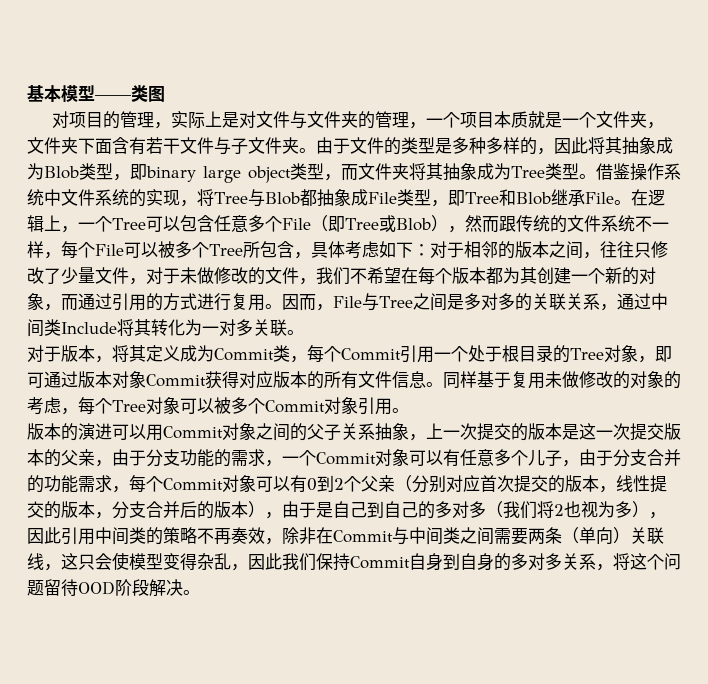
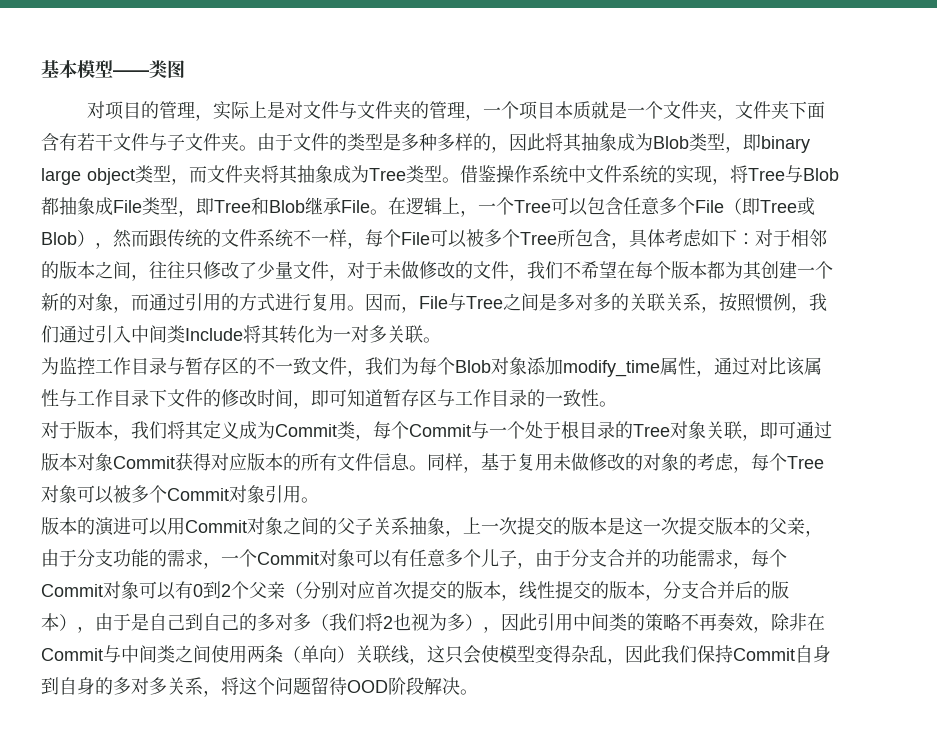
[616,293,651,310] 通过 -> [719,293,827,313] [41,325,131,343] 按照惯例，我们通过引入
(304, 332) none -> [41,357,822,377] [41,389,617,409] // 为监控工作目录与暂存区的不一致文件，我们为每个Blob对象添加modify_time属性，通过对比该属性与工作目录下文件的修改时间，即可知道暂存区与工作目录的一致性。
(112, 359) none -> [131,421,167,439] 我们
[400,345,434,363] 引用 -> [471,421,489,439] 与
(638, 353) none -> [706,421,742,439] 关联
(477, 379) none -> [463,466,481,473] ，
[494,527,528,545] 需要 -> [211,645,247,663] 使用

